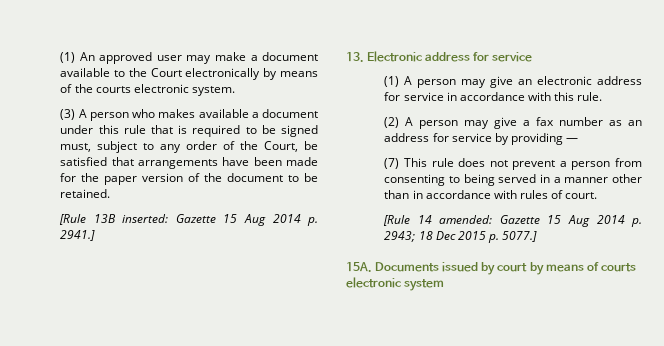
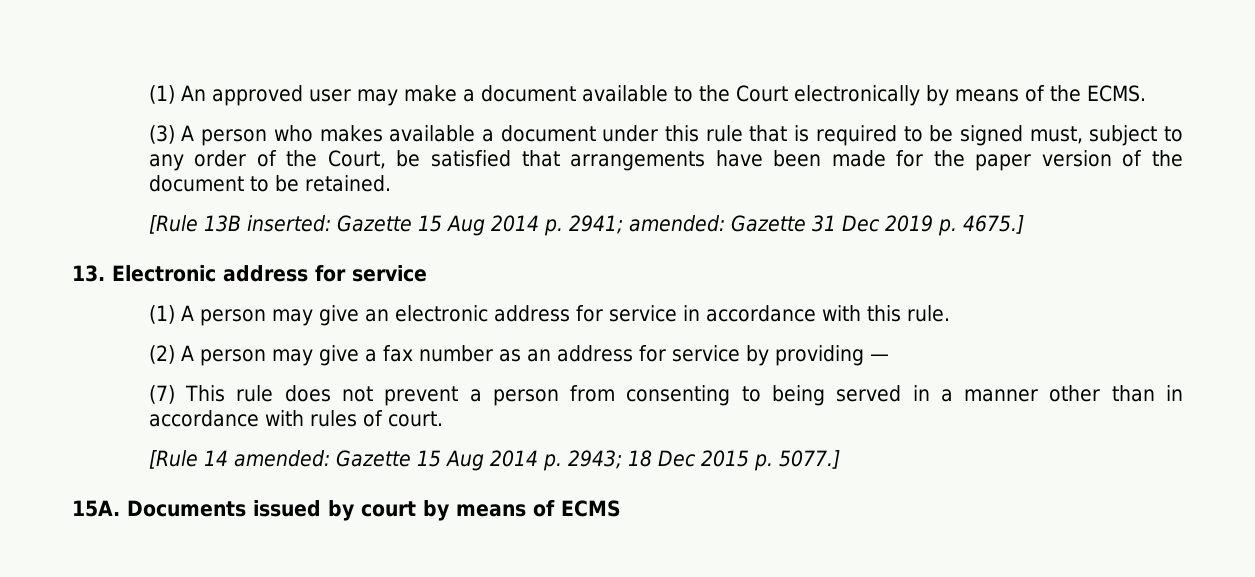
[95,84,235,96] courts electronic system. -> [1086,85,1146,102] ECMS.
[60,230,96,241] 2941.] -> [568,215,1024,236] 2941; amended: Gazette 31 Dec 2019 p. 4675.]
[600,263,636,272] [346,277,445,291] courts electronic system -> [561,500,621,517] ECMS

